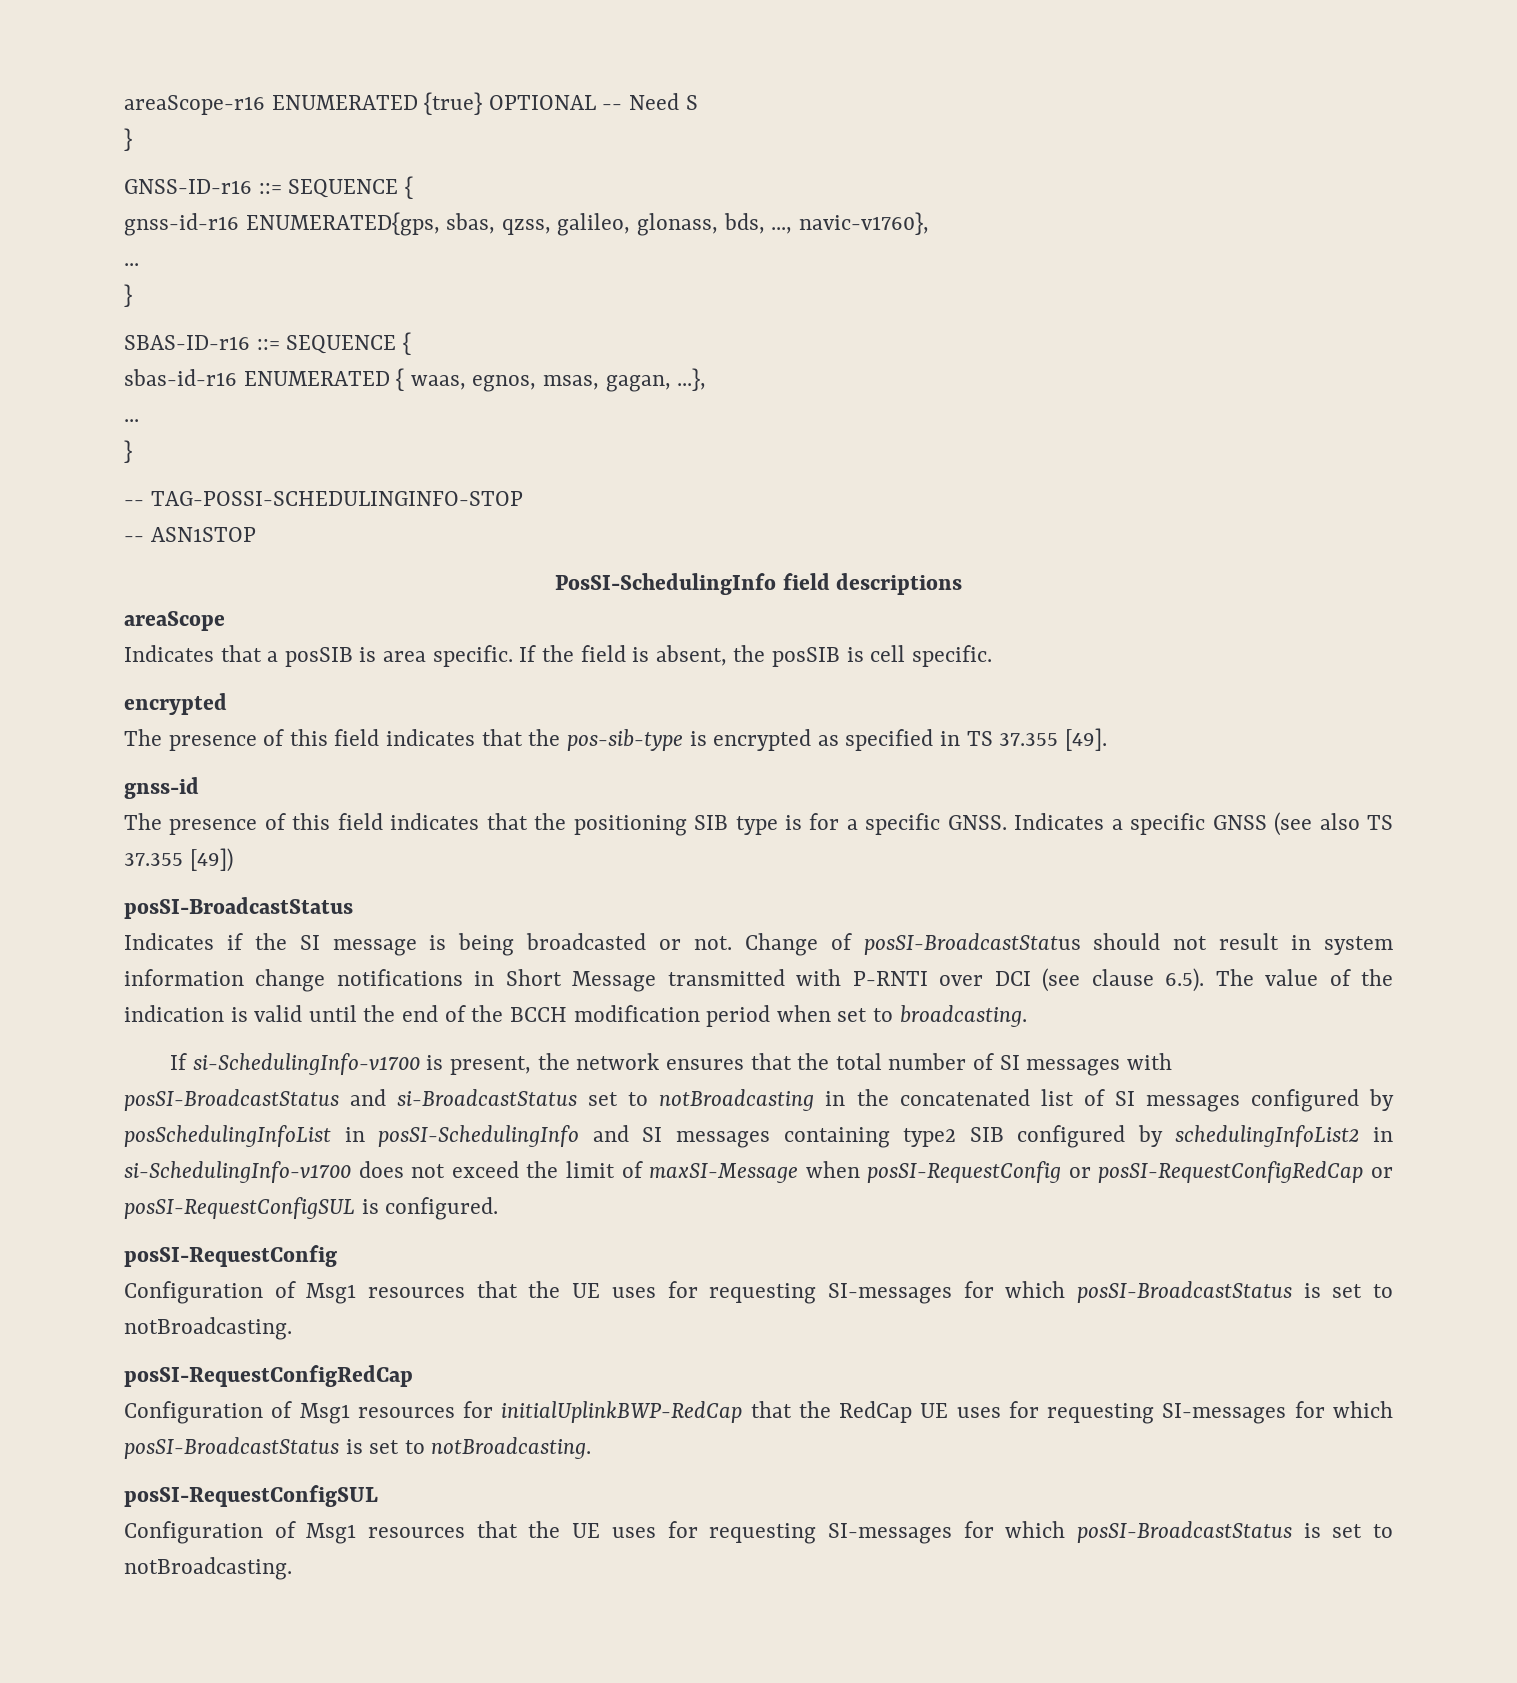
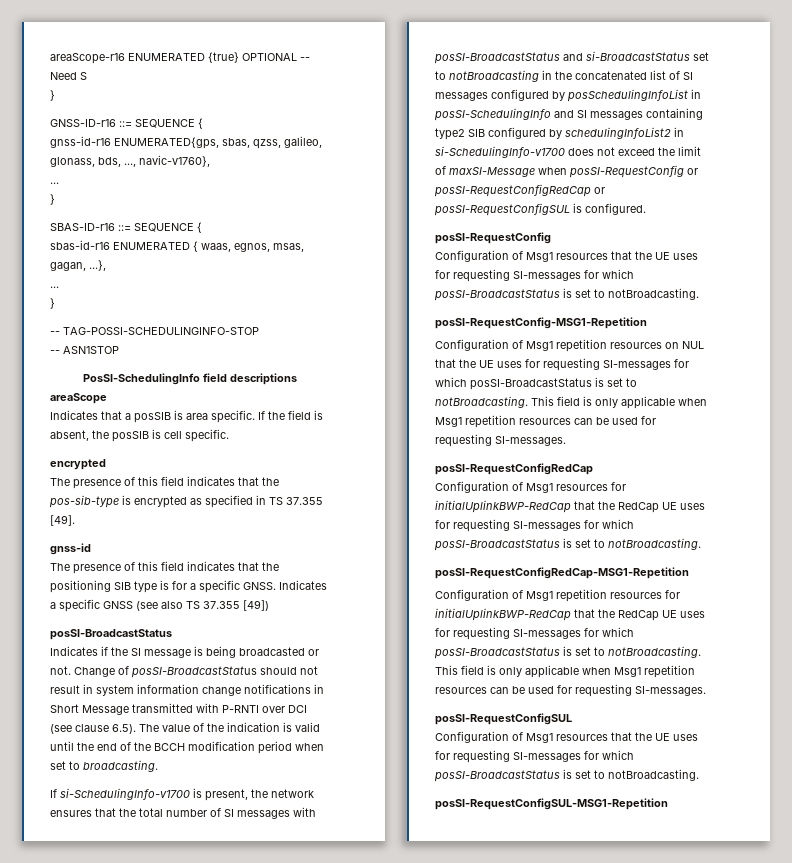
(292, 1328) none -> [435,317,647,329] [435,339,704,352] [435,358,689,371] [435,377,637,390] [435,396,707,409] [435,415,656,428] [435,434,566,447] // posSI-RequestConfig-MSG1-Repetition // Configuration of Msg1 repetition resources on NUL that the UE uses for requesting SI-messages for which posSI-BroadcastStatus is set to notBroadcasting. This field is only applicable when Msg1 repetition resources can be used for requesting SI-messages.
(592, 1448) none -> [435,567,689,579] [435,589,680,602] [435,608,705,621] [435,627,634,640] [434,646,701,659] [435,665,695,678] [435,684,706,697] // posSI-RequestConfigRedCap-MSG1-Repetition // Configuration of Msg1 repetition resources for initialUplinkBWP-RedCap that the RedCap UE uses for requesting SI-messages for which posSI-BroadcastStatus is set to notBroadcasting. This field is only applicable when Msg1 repetition resources can be used for requesting SI-messages.
(292, 1568) none -> [435,798,668,810] // posSI-RequestConfigSUL-MSG1-Repetition

